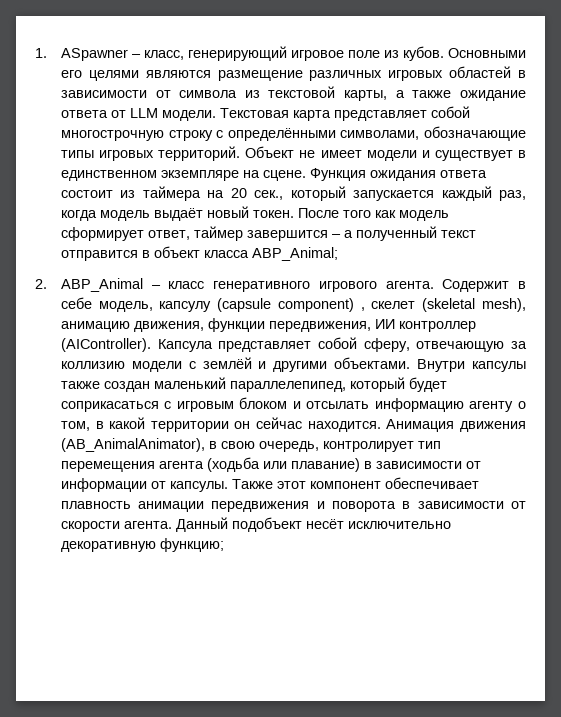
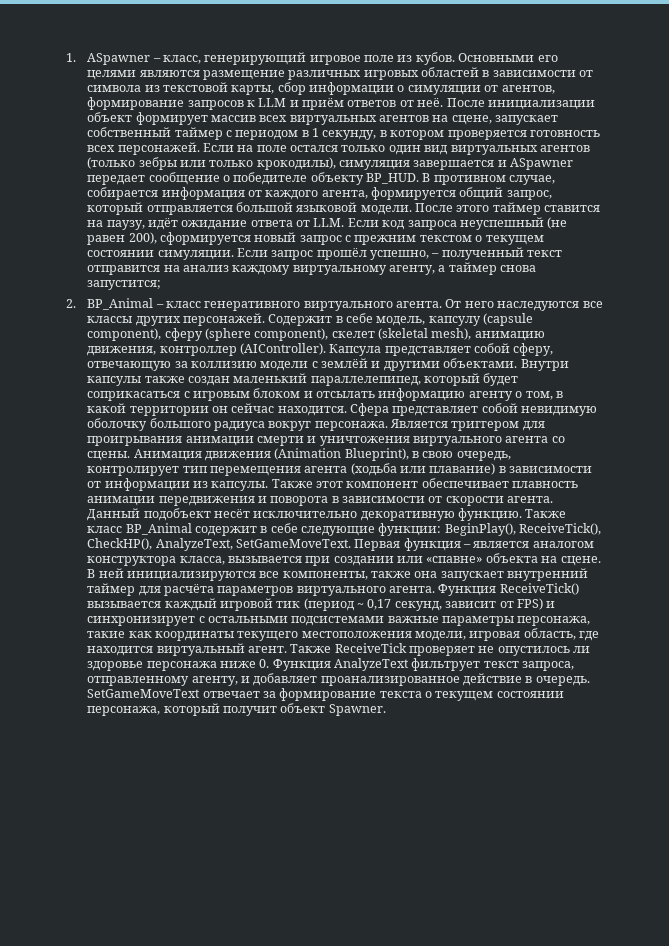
[395,90,527,101] [60,106,470,121] [60,126,527,141] [60,146,527,161] [60,168,487,181] [60,186,526,201] [60,206,449,221] [60,226,476,241] [60,246,338,261] а также ожидание ответа от LLM модели. Текстовая карта представляет собой многострочную строку с определёнными символами, обозначающие типы игровых территорий. Объект не имеет модели и существует в единственном экземпляре на сцене. Функция ожидания ответа состоит из таймера на 20 сек., который запускается каждый раз, когда модель выдаёт новый токен. После того как модель сформирует ответ, таймер завершится – а полученный текст отправится в объект класса ABP_Animal; -> [277,82,555,95] [87,97,595,110] [87,112,559,125] [87,127,600,140] [87,142,590,155] [87,157,574,170] [87,172,556,185] [87,187,552,200] [87,202,601,215] [87,217,568,230] [87,232,544,245] [87,247,563,260] [87,262,537,275] [87,280,162,290] сбор информации о симуляции от агентов, формирование запросов к LLM и приём ответов от неё. После инициализации объект формирует массив всех виртуальных агентов на сцене, запускает собственный таймер с периодом в 1 секунду, в котором проверяется готовность всех персонажей. Если на поле остался только один вид виртуальных агентов (только зебры или только крокодилы), симуляция завершается и ASpawner передает сообщение о победителе объекту BP_HUD. В противном случае, собирается информация от каждого агента, формируется общий запрос, который отправляется большой языковой модели. После этого таймер ставится на паузу, идёт ожидание ответа от LLM. Если код запроса неуспешный (не равен 200), сформируется новый запрос с прежним текстом о текущем состоянии симуляции. Если запрос прошёл успешно, – полученный текст отправится на анализ каждому виртуальному агенту, а таймер снова запустится;
[60,278,143,292] ABP_Animal -> [87,298,154,310] BP_Animal
[318,281,434,292] игрового агента. -> [303,299,603,311] [87,313,265,326] виртуального агента. От него наследуются все классы других персонажей.
[277,298,365,312] component) , -> [87,328,329,341] component), сферу (sphere component),
[207,318,395,332] функции передвижения, ИИ -> (157, 351) none
[386,419,526,432] [60,438,205,452] Анимация движения (AB_AnimalAnimator), -> [350,403,598,416] [87,418,545,431] [87,436,565,446] [87,448,409,461] Сфера представляет собой невидимую оболочку большого радиуса вокруг персонажа. Является триггером для проигрывания анимации смерти и уничтожения виртуального агента со сцены. Анимация движения (Animation Blueprint),
[150,481,166,489] от -> [192,481,208,488] из
[159,538,224,552] функцию; -> [458,508,567,521] [87,523,602,536] [87,538,594,551] [87,553,601,566] [87,568,589,581] [87,583,579,596] [87,598,556,611] [87,616,591,626] [87,628,600,641] [87,643,591,656] [87,658,575,671] [87,673,590,686] [87,688,564,701] [87,703,386,716] функцию. Также класс BP_Animal содержит в себе следующие функции: BeginPlay(), ReceiveTick(), CheckHP(), AnalyzeText, SetGameMoveText. Первая функция – является аналогом конструктора класса, вызывается при создании или «спавне» объекта на сцене. В ней инициализируются все компоненты, также она запускает внутренний таймер для расчёта параметров виртуального агента. Функция ReceiveTick() вызывается каждый игровой тик (период ~ 0,17 секунд, зависит от FPS) и синхронизирует с остальными подсистемами важные параметры персонажа, такие как координаты текущего местоположения модели, игровая область, где находится виртуальный агент. Также ReceiveTick проверяет не опустилось ли здоровье персонажа ниже 0. Функция AnalyzeText фильтрует текст запроса, отправленному агенту, и добавляет проанализированное действие в очередь. SetGameMoveText отвечает за формирование текста о текущем состоянии персонажа, который получит объект Spawner.

